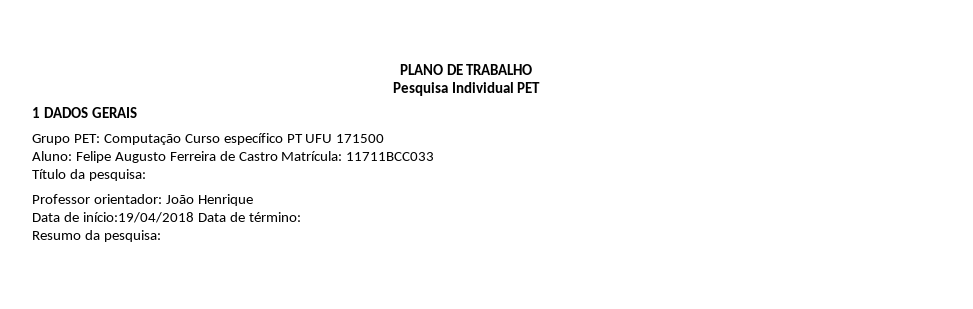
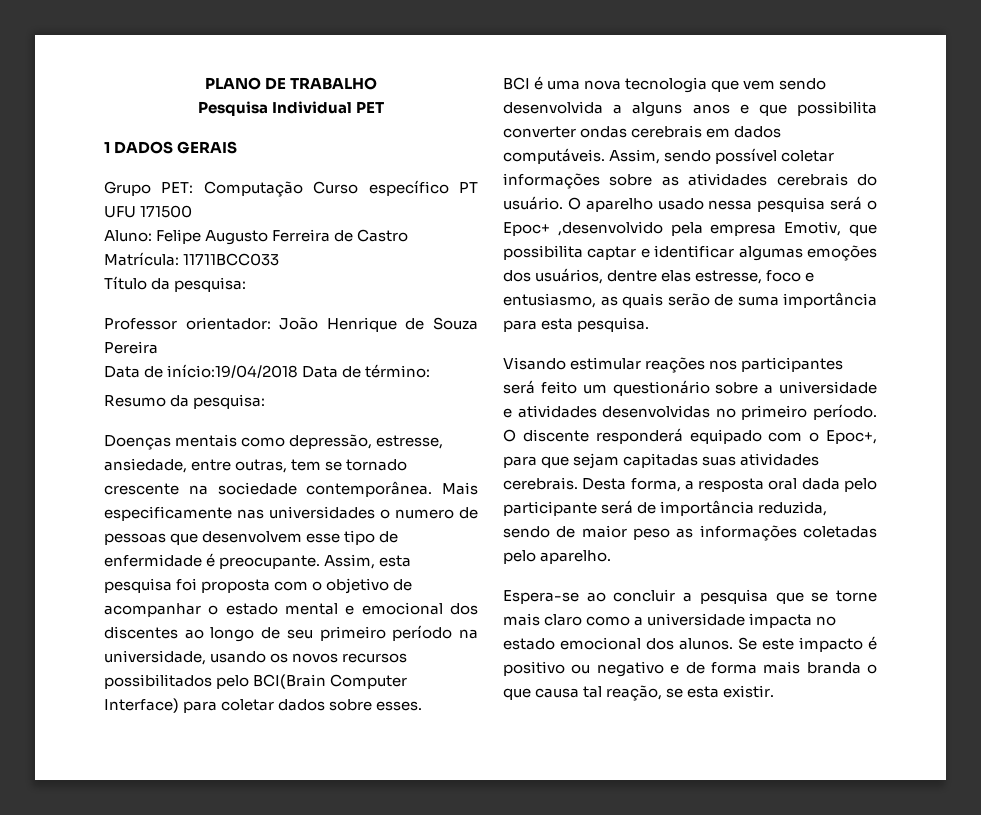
(253, 200) none -> [405,317,478,330] [104,341,158,354] de Souza Pereira
(161, 236) none -> [104,434,444,450] [104,458,408,473] [104,481,478,497] [104,506,478,521] [104,530,399,545] [104,553,412,569] [104,578,413,594] [104,602,478,617] [104,625,478,642] [104,650,408,665] [104,674,408,689] [104,698,423,713] [503,76,827,93] [503,101,877,117] [503,125,782,138] [503,148,835,164] [503,173,877,189] [503,196,878,212] [503,221,877,236] [503,245,877,261] [503,268,815,284] [503,292,877,308] [503,317,650,332] [503,357,844,373] [503,380,877,396] [503,404,877,420] [503,428,877,444] [503,453,820,469] [503,477,877,492] [503,500,828,516] [503,525,877,541] [503,550,612,564] [503,589,877,604] [503,613,837,628] [503,636,877,652] [503,661,877,677] [503,685,775,701] // Doenças mentais como depressão, estresse, ansiedade, entre outras, tem se tornado crescente na sociedade contemporânea. Mais especificamente nas universidades o numero de pessoas que desenvolvem esse tipo de enfermidade é preocupante. Assim, esta pesquisa foi proposta com o objetivo de acompanhar o estado mental e emocional dos discentes ao longo de seu primeiro período na universidade, usando os novos recursos possibilitados pelo BCI(Brain Computer Interface) para coletar dados sobre esses. // BCI é uma nova tecnologia que vem sendo desenvolvida a alguns anos e que possibilita converter ondas cerebrais em dados computáveis. Assim, sendo possível coletar informações sobre as atividades cerebrais do usuário. O aparelho usado nessa pesquisa será o Epoc+ ,desenvolvido pela empresa Emotiv, que possibilita captar e identificar algumas emoções dos usuários, dentre elas estresse, foco e entusiasmo, as quais serão de suma importância para esta pesquisa. // Visando estimular reações nos participantes será feito um questionário sobre a universidade e atividades desenvolvidas no primeiro período. O discente responderá equipado com o Epoc+, para que sejam capitadas suas atividades cerebrais. Desta forma, a resposta oral dada pelo participante será de importância reduzida, sendo de maior peso as informações coletadas pelo aparelho. // Espera-se ao concluir a pesquisa que se torne mais claro como a universidade impacta no estado emocional dos alunos. Se este impacto é positivo ou negativo e de forma mais branda o que causa tal reação, se esta existir.

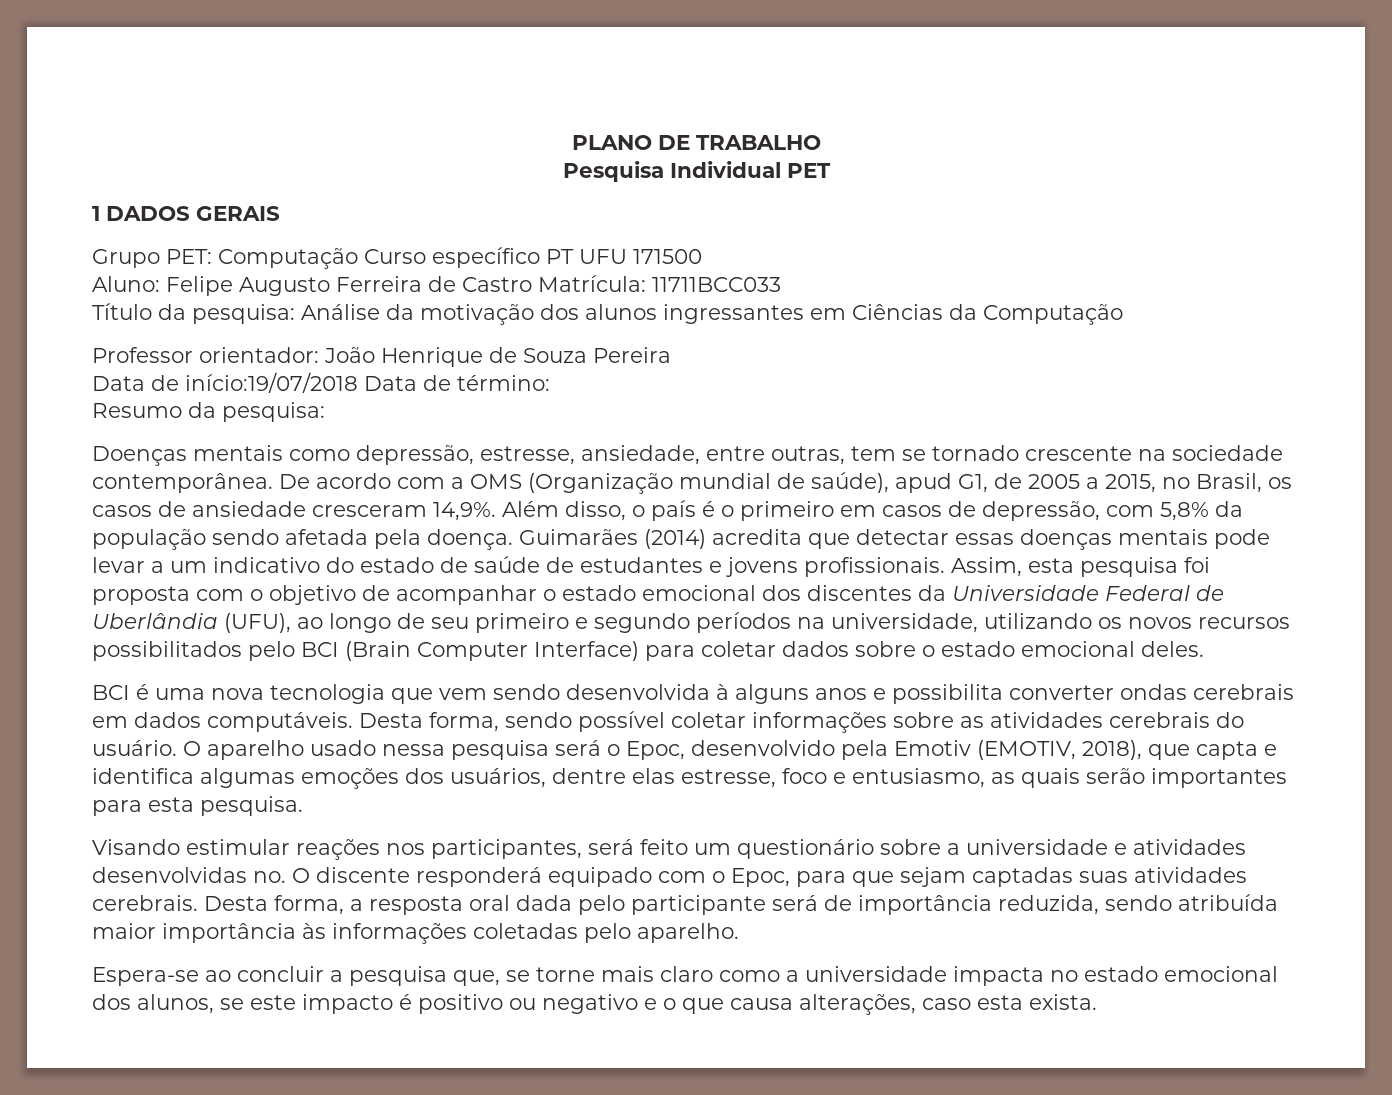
(247, 284) none -> [301,304,1123,325] Análise da motivação dos alunos ingressantes em Ciências da Computação
[167,364,299,378] início:19/04/2018 -> [185,372,358,393] início:19/07/2018
[442,482,478,495] [104,506,478,521] [104,530,399,545] [104,553,321,569] Mais especificamente nas universidades o numero de pessoas que desenvolvem esse tipo de enfermidade é preocupante. -> [279,472,1292,494] [92,500,1243,521] [92,529,1270,550] [92,556,945,577] De acordo com a OMS (Organização mundial de saúde), apud G1, de 2005 a 2015, no Brasil, os casos de ansiedade cresceram 14,9%. Além disso, o país é o primeiro em casos de depressão, com 5,8% da população sendo afetada pela doença. Guimarães (2014) acredita que detectar essas doenças mentais pode levar a um indicativo do estado de saúde de estudantes e jovens profissionais.
[285,603,355,615] mental e -> (636, 593) none
(178, 632) none -> [918,585,1224,601] [92,613,291,633] da Universidade Federal de Uberlândia (UFU),
[392,625,453,641] período -> [575,612,791,633] e segundo períodos
[210,651,267,663] usando -> [984,613,1092,629] utilizando
[253,674,327,689] BCI(Brain -> [301,641,411,661] BCI (Brain
[376,701,423,711] esses. -> [922,641,1204,657] o estado emocional deles.
[613,104,623,114] a -> [716,684,729,700] à
[758,104,787,116] que -> (886, 694) none
[609,149,661,164] Assim, -> [359,712,499,732] Desta forma,
[503,221,877,236] [503,245,735,260] Epoc+ ,desenvolvido pela empresa Emotiv, que possibilita captar e identificar -> [626,740,1277,760] [92,768,194,784] Epoc, desenvolvido pela Emotiv (EMOTIV, 2018), que capta e identifica
[714,292,877,308] de suma importância -> [1151,768,1287,788] importantes
[741,357,844,372] participantes -> [431,839,582,859] participantes,
[715,404,877,420] no primeiro período. -> [253,871,286,883] no.
[826,430,877,444] Epoc+, -> [731,868,790,887] Epoc,
[623,453,699,468] capitadas -> [972,867,1073,887] captadas
[556,525,694,540] de maior peso as -> [1178,894,1278,911] [92,923,326,943] atribuída maior importância às
[775,592,804,604] que -> [453,970,500,986] que,
[679,637,757,650] alunos. Se -> [137,994,244,1014] alunos, se
[685,661,877,674] [503,685,775,701] de forma mais branda o que causa tal reação, se esta existir. -> [663,994,1097,1015] o que causa alterações, caso esta exista.

